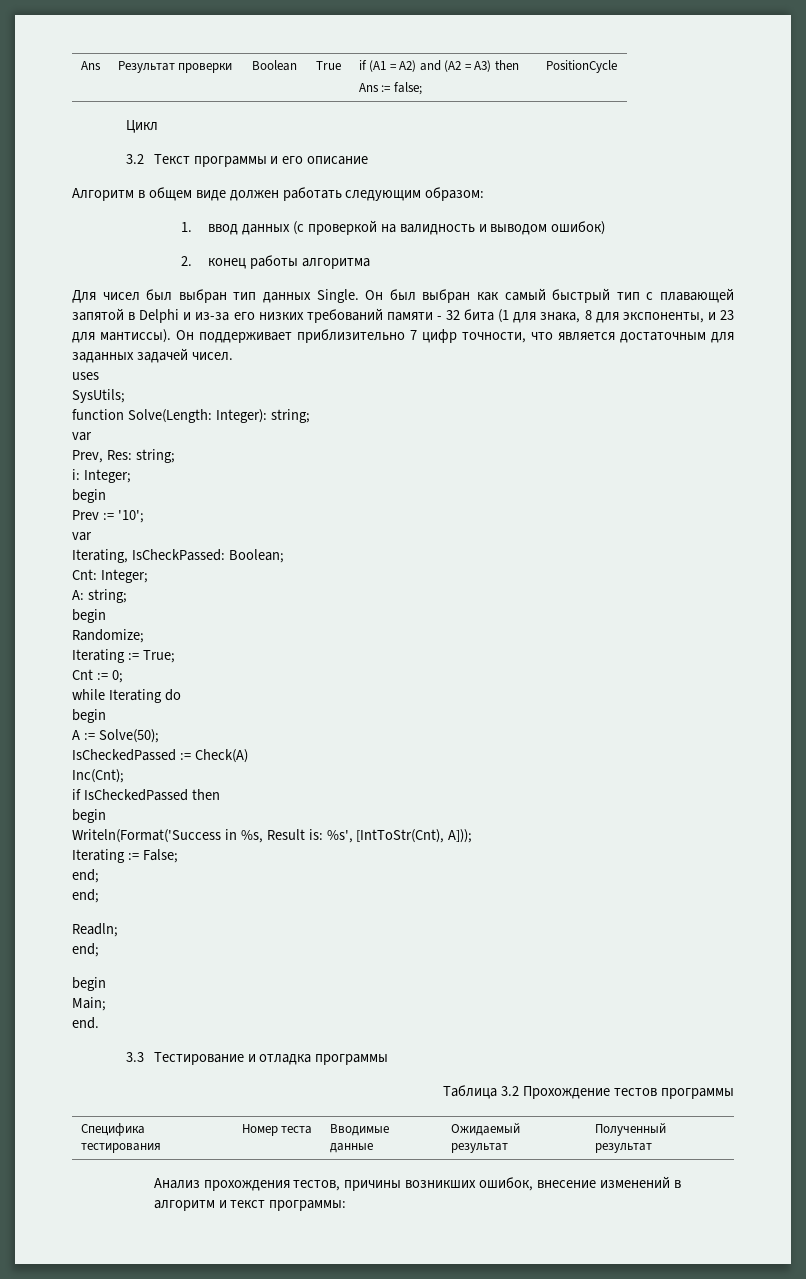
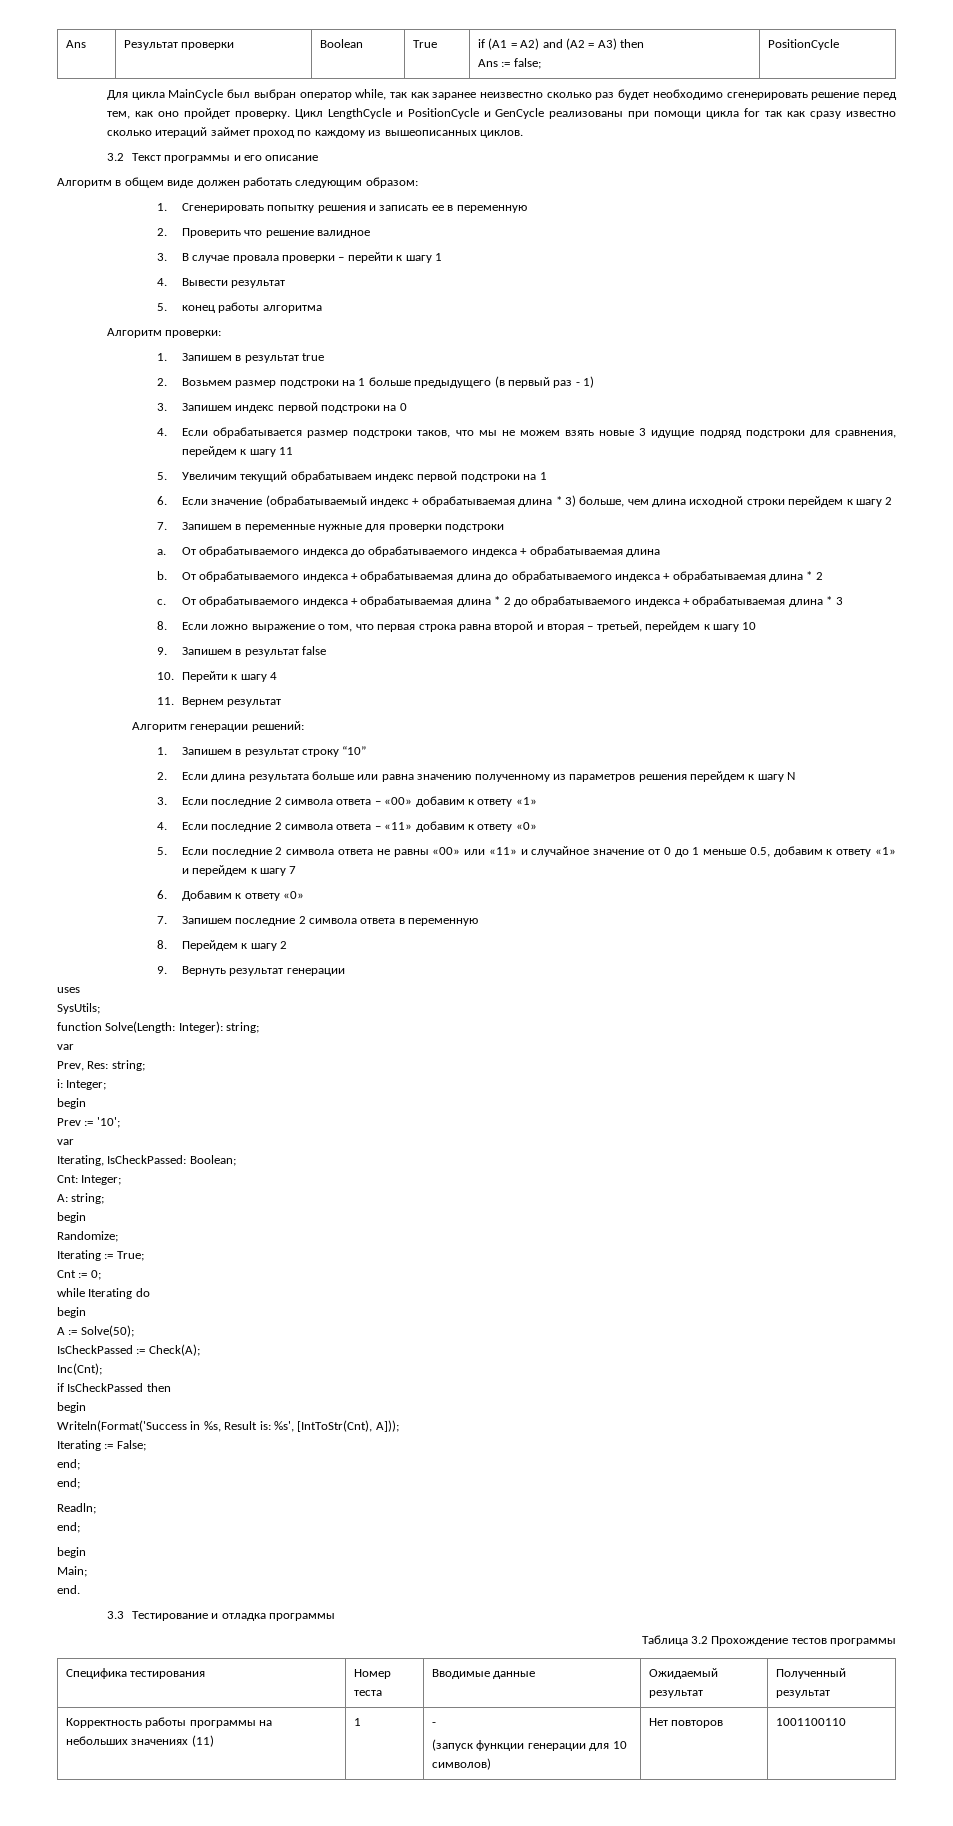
[126,120,159,133] Цикл -> [106,89,898,100] [106,108,897,119] [106,127,523,138] Для цикла MainCycle был выбран оператор while, так как заранее неизвестно сколько раз будет необходимо сгенерировать решение перед тем, как оно пройдет проверку. Цикл LengthCycle и PositionCycle и GenCycle реализованы при помощи цикла for так как сразу известно сколько итераций займет проход по каждому из вышеописанных циклов.
[208,220,606,235] [180,255,370,269] [72,288,735,303] [72,308,734,323] [72,329,734,343] [72,348,233,363] ввод данных (с проверкой на валидность и выводом ошибок) // 2. конец работы алгоритма // Для чисел был выбран тип данных Single. Он был выбран как самый быстрый тип с плавающей запятой в Delphi и из-за его низких требований памяти - 32 бита (1 для знака, 8 для экспоненты, и 23 для мантиссы). Он поддерживает приблизительно 7 цифр точности, что является достаточным для заданных задачей чисел. -> [181,203,527,213] [156,228,371,238] [156,252,442,263] [156,278,286,288] [156,302,322,313] [106,328,222,338] [156,353,325,363] [156,376,595,388] [156,402,407,413] [156,427,896,438] [181,446,294,457] [156,471,547,482] [156,495,893,507] [156,522,505,532] [156,546,660,557] [156,571,823,582] [156,596,843,607] [156,621,757,632] [156,646,327,657] [156,671,278,682] [156,697,282,707] [131,721,304,732] [156,746,367,757] [156,771,796,782] [156,796,537,807] [156,821,537,832] [156,846,896,857] [181,865,297,876] [156,890,305,901] [156,916,479,926] [156,940,288,951] [156,966,345,976] Сгенерировать попытку решения и записать ее в переменную // 2. Проверить что решение валидное // 3. В случае провала проверки – перейти к шагу 1 // 4. Вывести результат // 5. конец работы алгоритма // Алгоритм проверки: // 1. Запишем в результат true // 2. Возьмем размер подстроки на 1 больше предыдущего (в первый раз - 1) // 3. Запишем индекс первой подстроки на 0 // 4. Если обрабатывается размер подстроки таков, что мы не можем взять новые 3 идущие подряд подстроки для сравнения, перейдем к шагу 11 // 5. Увеличим текущий обрабатываем индекс первой подстроки на 1 // 6. Если значение (обрабатываемый индекс + обрабатываемая длина * 3) больше, чем длина исходной строки перейдем к шагу 2 // 7. Запишем в переменные нужные для проверки подстроки // a. От обрабатываемого индекса до обрабатываемого индекса + обрабатываемая длина // b. От обрабатываемого индекса + обрабатываемая длина до обрабатываемого индекса + обрабатываемая длина * 2 // c. От обрабатываемого индекса + обрабатываемая длина * 2 до обрабатываемого индекса + обрабатываемая длина * 3 // 8. Если ложно выражение о том, что первая строка равна второй и вторая – третьей, перейдем к шагу 10 // 9. Запишем в результат false // 10. Перейти к шагу 4 // 11. Вернем результат // Алгоритм генерации решений: // 1. Запишем в результат строку “10” // 2. Если длина результата больше или равна значению полученному из параметров решения перейдем к шагу N // 3. Если последние 2 символа ответа – «00» добавим к ответу «1» // 4. Если последние 2 символа ответа – «11» добавим к ответу «0» // 5. Если последние 2 символа ответа не равны «00» или «11» и случайное значение от 0 до 1 меньше 0.5, добавим к ответу «1» и перейдем к шагу 7 // 6. Добавим к ответу «0» // 7. Запишем последние 2 символа ответа в переменную // 8. Перейдем к шагу 2 // 9. Вернуть результат генерации
[72,749,248,763] IsCheckedPassed := Check(A) -> [57,1344,200,1356] IsCheckPassed := Check(A);
[83,789,188,801] IsCheckedPassed -> [67,1383,144,1392] IsCheckPassed
[153,1176,681,1191] [153,1200,347,1211] // Анализ прохождения тестов, причины возникших ошибок, внесение изменений в алгоритм и текст программы: -> [66,1717,273,1728] [66,1735,214,1747] [354,1718,362,1726] [432,1722,437,1726] [432,1739,627,1751] [432,1758,492,1770] [649,1718,724,1728] [776,1718,847,1726] // Корректность работы программы на небольших значениях (11) | 1 | - // (запуск функции генерации для 10 символов) | Нет повторов | 1001100110

